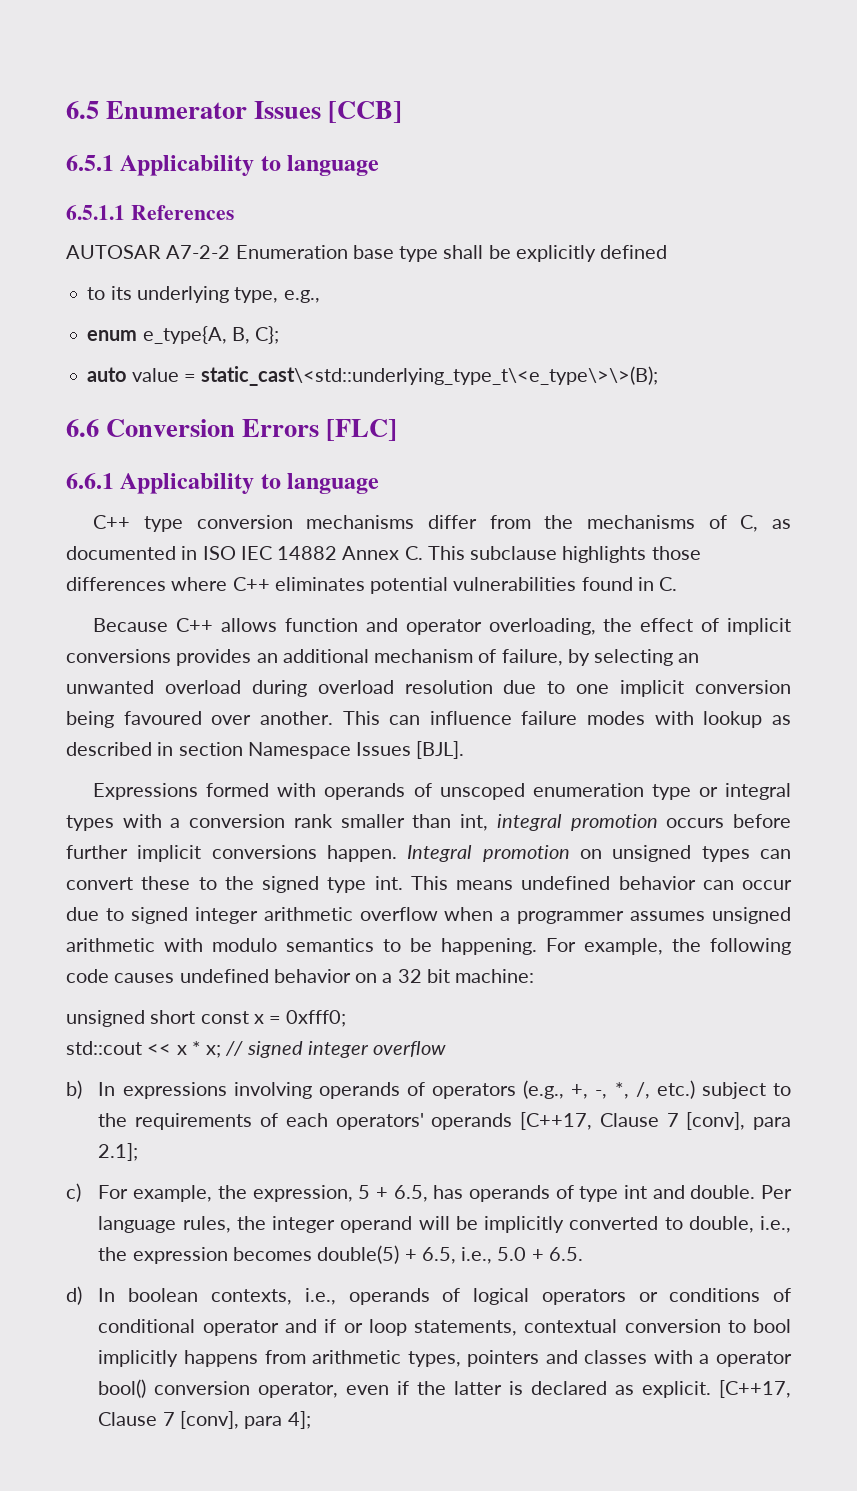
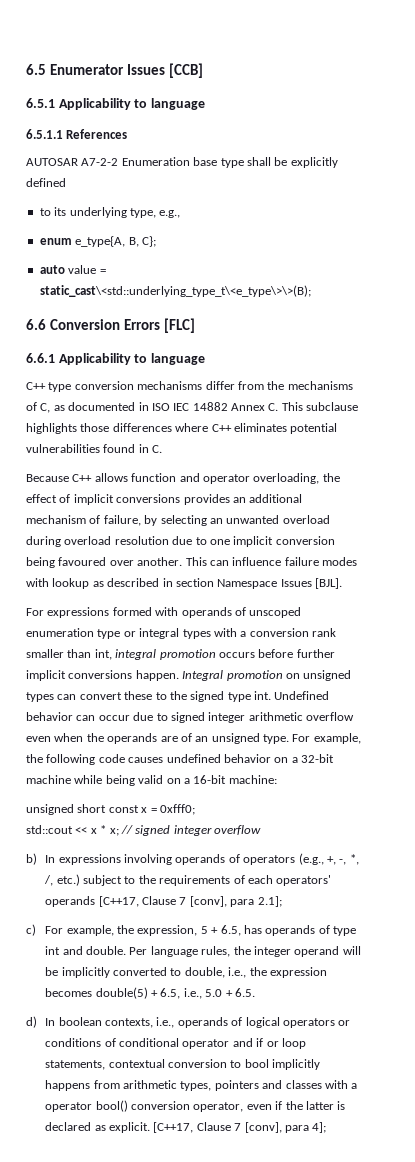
[93,783,199,800] Expressions -> [26,607,110,618] For expressions
[410,876,611,890] This means undefined -> [274,691,330,700] Undefined
[444,907,791,924] [66,938,537,955] when a programmer assumes unsigned arithmetic with modulo semantics to be happening. -> [26,733,289,744] even when the operands are of an unsigned type.
[397,969,450,983] 32 bit -> [301,754,334,763] [26,775,227,786] 32-bit machine while being valid on a 16-bit

